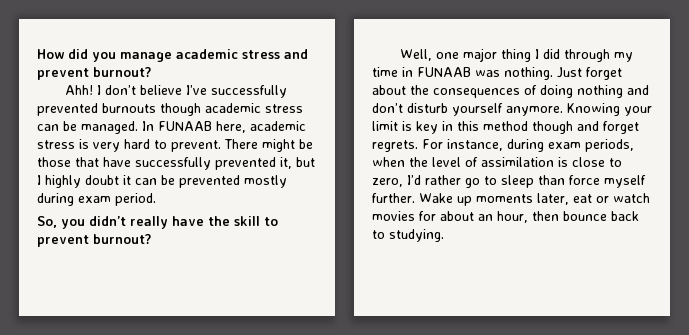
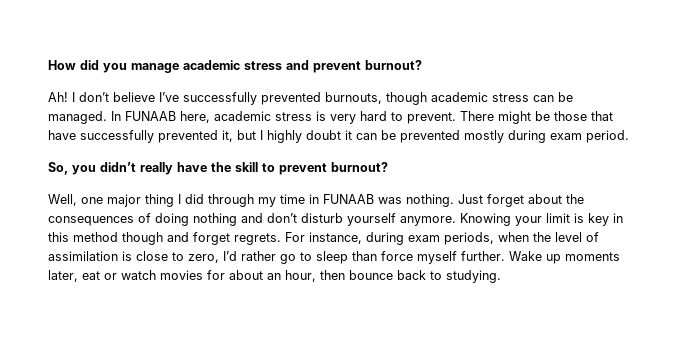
[65,85,94,95] Ahh! -> [48,92,68,102] Ah!
[102,103,156,113] burnouts -> [325,92,382,104] burnouts,

